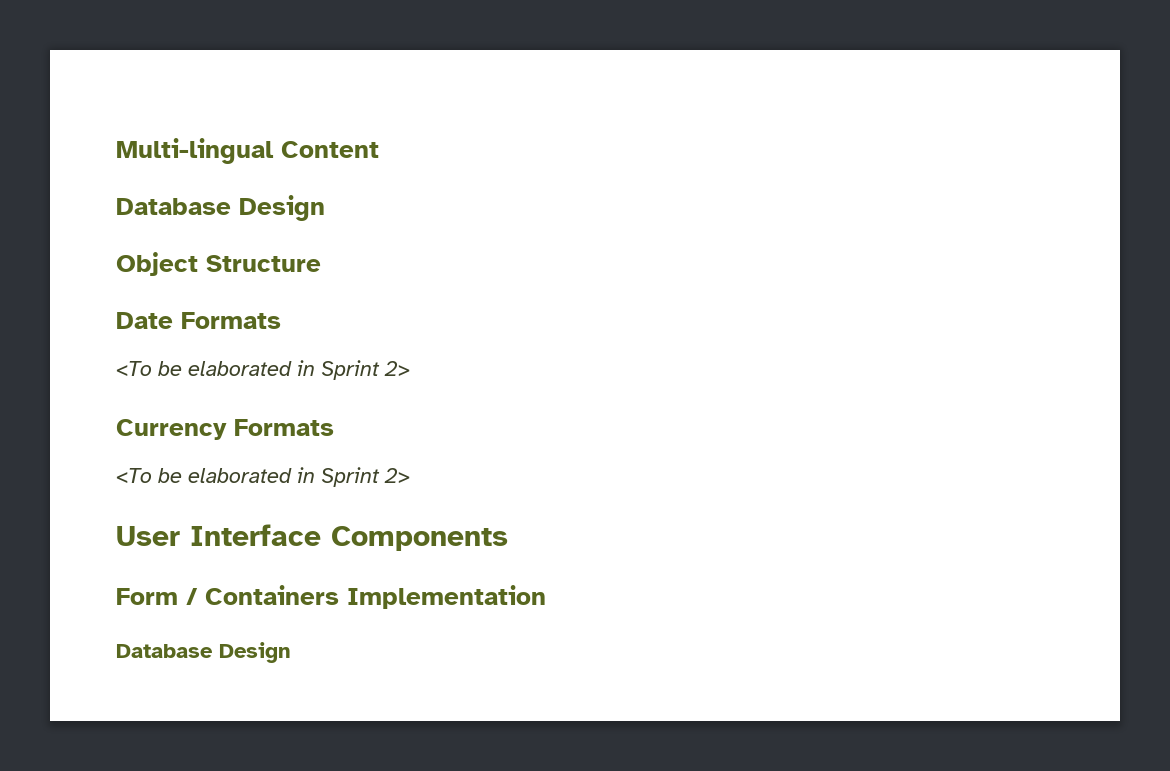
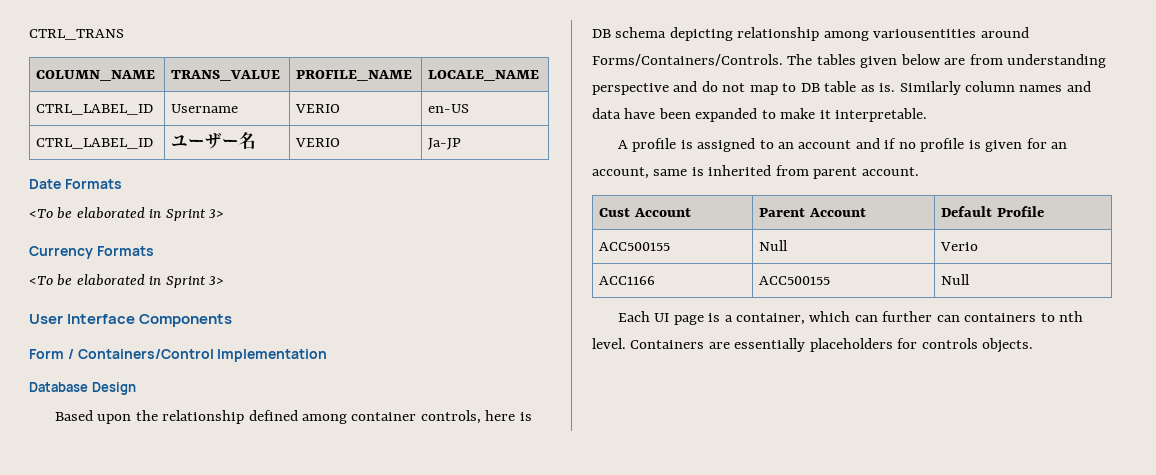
[116,138,379,164] [116,195,325,221] [116,252,321,276] Multi-lingual Content // Database Design // Object Structure -> [29,29,124,40] [36,70,156,81] [171,70,281,81] [296,70,413,81] [428,70,540,81] [36,104,154,115] [171,104,239,113] [295,104,341,113] [428,104,470,113] [36,138,154,149] [171,132,257,149] [295,138,341,147] [428,138,462,150] CTRL_TRANS // COLUMN_NAME | TRANS_VALUE | PROFILE_NAME | LOCALE_NAME // CTRL_LABEL_ID | Username | VERIO | en-US // CTRL_LABEL_ID | ユーザー名 | VERIO | Ja-JP
[384,361,410,376] 2> -> [209,209,225,218] 3>
[384,468,410,483] 2> -> [209,276,225,285] 3>
[205,585,339,605] Containers -> [77,349,214,359] Containers/Control
(291, 652) none -> [54,410,532,424] [592,27,1029,41] [592,54,1107,68] [592,81,1091,95] [592,108,928,122] [617,138,1068,152] [592,165,919,179] [599,208,691,217] [759,208,866,217] [941,206,1044,217] [599,242,671,251] [759,240,789,251] [940,242,979,251] [599,276,656,285] [759,276,831,285] [941,274,971,285] [617,311,1084,325] [592,338,1034,353] // Based upon the relationship defined among container controls, here is DB schema depicting relationship among variousentities around Forms/Containers/Controls. The tables given below are from understanding perspective and do not map to DB table as is. Similarly column names and data have been expanded to make it interpretable. // A profile is assigned to an account and if no profile is given for an account, same is inherited from parent account. // Cust Account | Parent Account | Default Profile // ACC500155 | Null | Verio // ACC1166 | ACC500155 | Null // Each UI page is a container, which can further can containers to nth level. Containers are essentially placeholders for controls objects.

